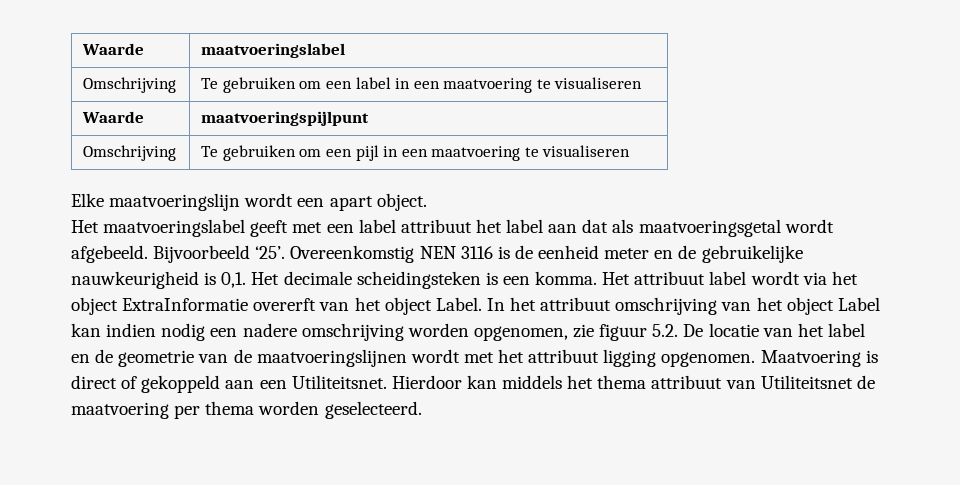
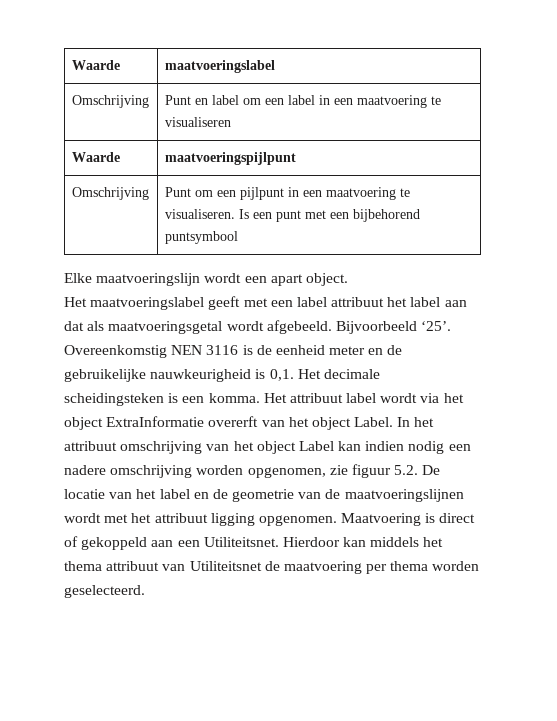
[201,77,296,93] Te gebruiken -> [164,95,239,105] Punt en label
[201,145,631,161] Te gebruiken om een pijl in een maatvoering te visualiseren -> [164,187,410,200] [164,209,420,222] [164,231,238,244] Punt om een pijlpunt in een maatvoering te visualiseren. Is een punt met een bijbehorend puntsymbool

